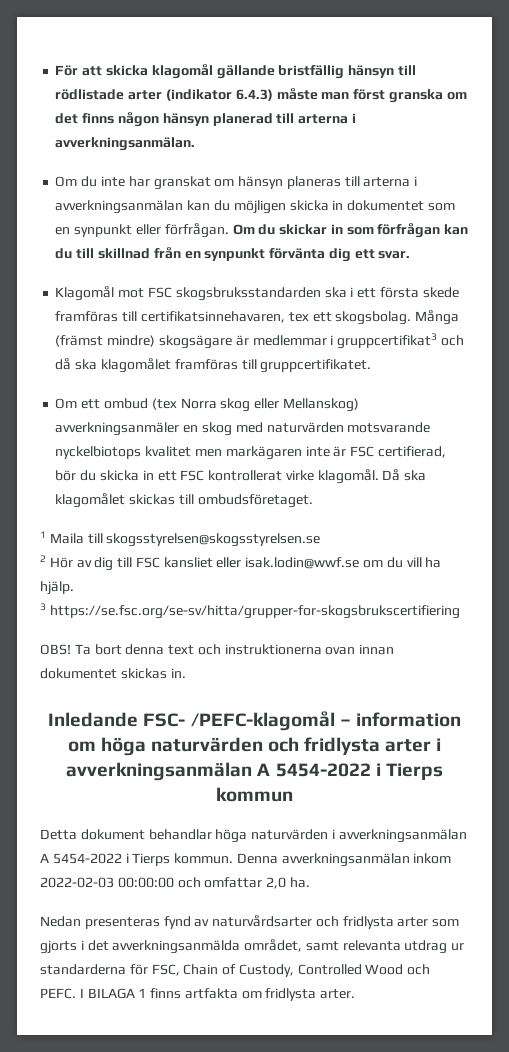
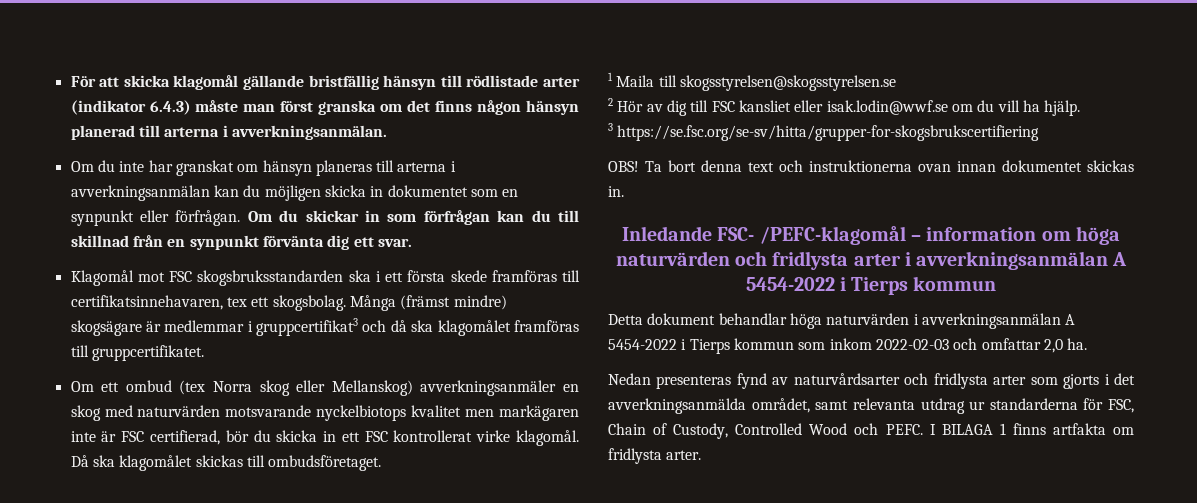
[174,853,410,867] kommun. Denna avverkningsanmälan -> [733,338,826,350] kommun som
[117,877,174,888] 00:00:00 -> (949, 344) none

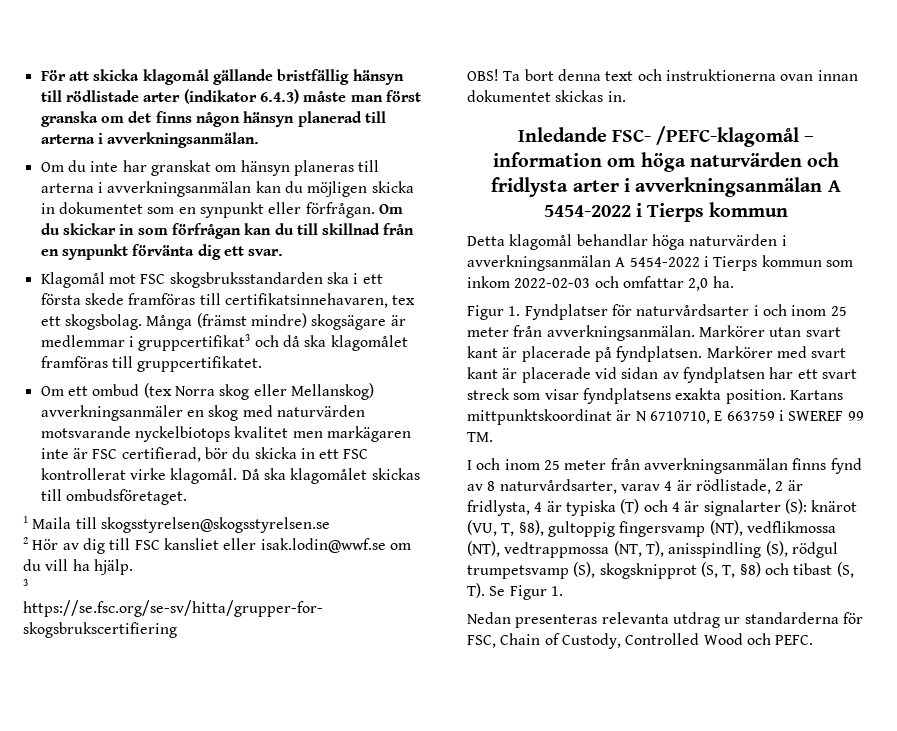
[647,313,716,325] dokument -> [509,234,573,250] klagomål
[608,373,1135,389] [608,398,849,414] Nedan presenteras fynd av naturvårdsarter och fridlysta arter som gjorts i det avverkningsanmälda området, samt -> [467,304,847,320] [467,325,841,341] [467,346,847,362] [467,367,857,383] [467,388,843,404] [467,409,864,425] [467,432,493,442] [467,458,862,474] [467,479,803,494] [467,499,858,516] [467,520,836,537] [467,541,838,558] [467,562,854,579] [467,583,563,600] [467,612,598,628] Figur 1. Fyndplatser för naturvårdsarter i och inom 25 meter från avverkningsanmälan. Markörer utan svart kant är placerade på fyndplatsen. Markörer med svart kant är placerade vid sidan av fyndplatsen har ett svart streck som visar fyndplatsens exakta position. Kartans mittpunktskoordinat är N 6710710, E 663759 i SWEREF 99 TM. // I och inom 25 meter från avverkningsanmälan finns fynd av 8 naturvårdsarter, varav 4 är rödlistade, 2 är fridlysta, 4 är typiska (T) och 4 är signalarter (S): knärot (VU, T, §8), gultoppig fingersvamp (NT), vedflikmossa (NT), vedtrappmossa (NT, T), anisspindling (S), rödgul trumpetsvamp (S), skogsknipprot (S, T, §8) och tibast (S, T). Se Figur 1. // Nedan presenteras
[929,423,1134,435] [608,448,702,464] I BILAGA 1 finns artfakta om fridlysta arter. -> (814, 640) none

